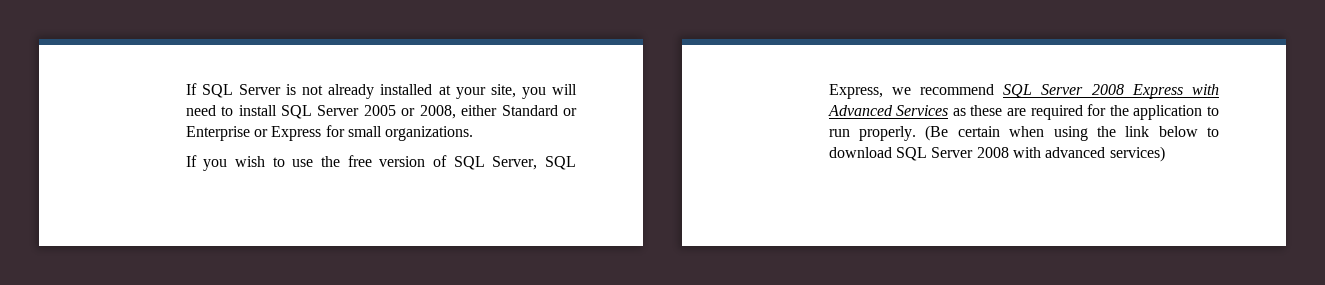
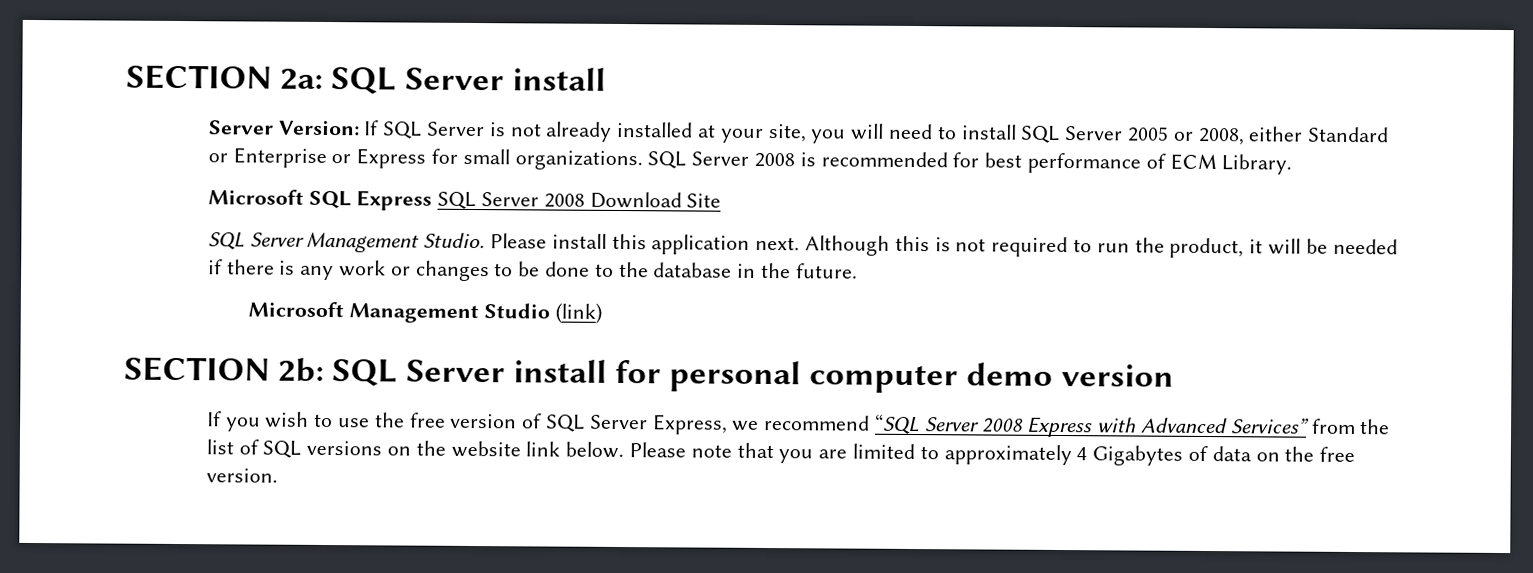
(185, 89) none -> [126,64,607,95] [208,120,360,136] SECTION 2a: SQL Server install // Server Version:
(474, 133) none -> [647,151,1293,175] [207,189,722,211] [207,231,1398,259] [207,259,858,282] [248,301,602,324] [124,356,1175,394] SQL Server 2008 is recommended for best performance of ECM Library. // Microsoft SQL Express SQL Server 2008 Download Site // SQL Server Management Studio. Please install this application next. Although this is not required to run the product, it will be needed if there is any work or changes to be done to the database in the future. // Microsoft Management Studio (link) // SECTION 2b: SQL Server install for personal computer demo version
[492,156,576,170] Server, SQL -> [589,414,648,430] Server
[1003,84,1033,98] SQL -> [875,413,921,435] “SQL
[896,104,1219,120] [828,125,1219,141] [828,146,1165,162] Services as these are required for the application to run properly. (Be certain when using the link below to download SQL Server 2008 with advanced services) -> [1230,417,1391,435] [205,439,1356,466] [205,468,278,483] Services” from the list of SQL versions on the website link below. Please note that you are limited to approximately 4 Gigabytes of data on the free version.

